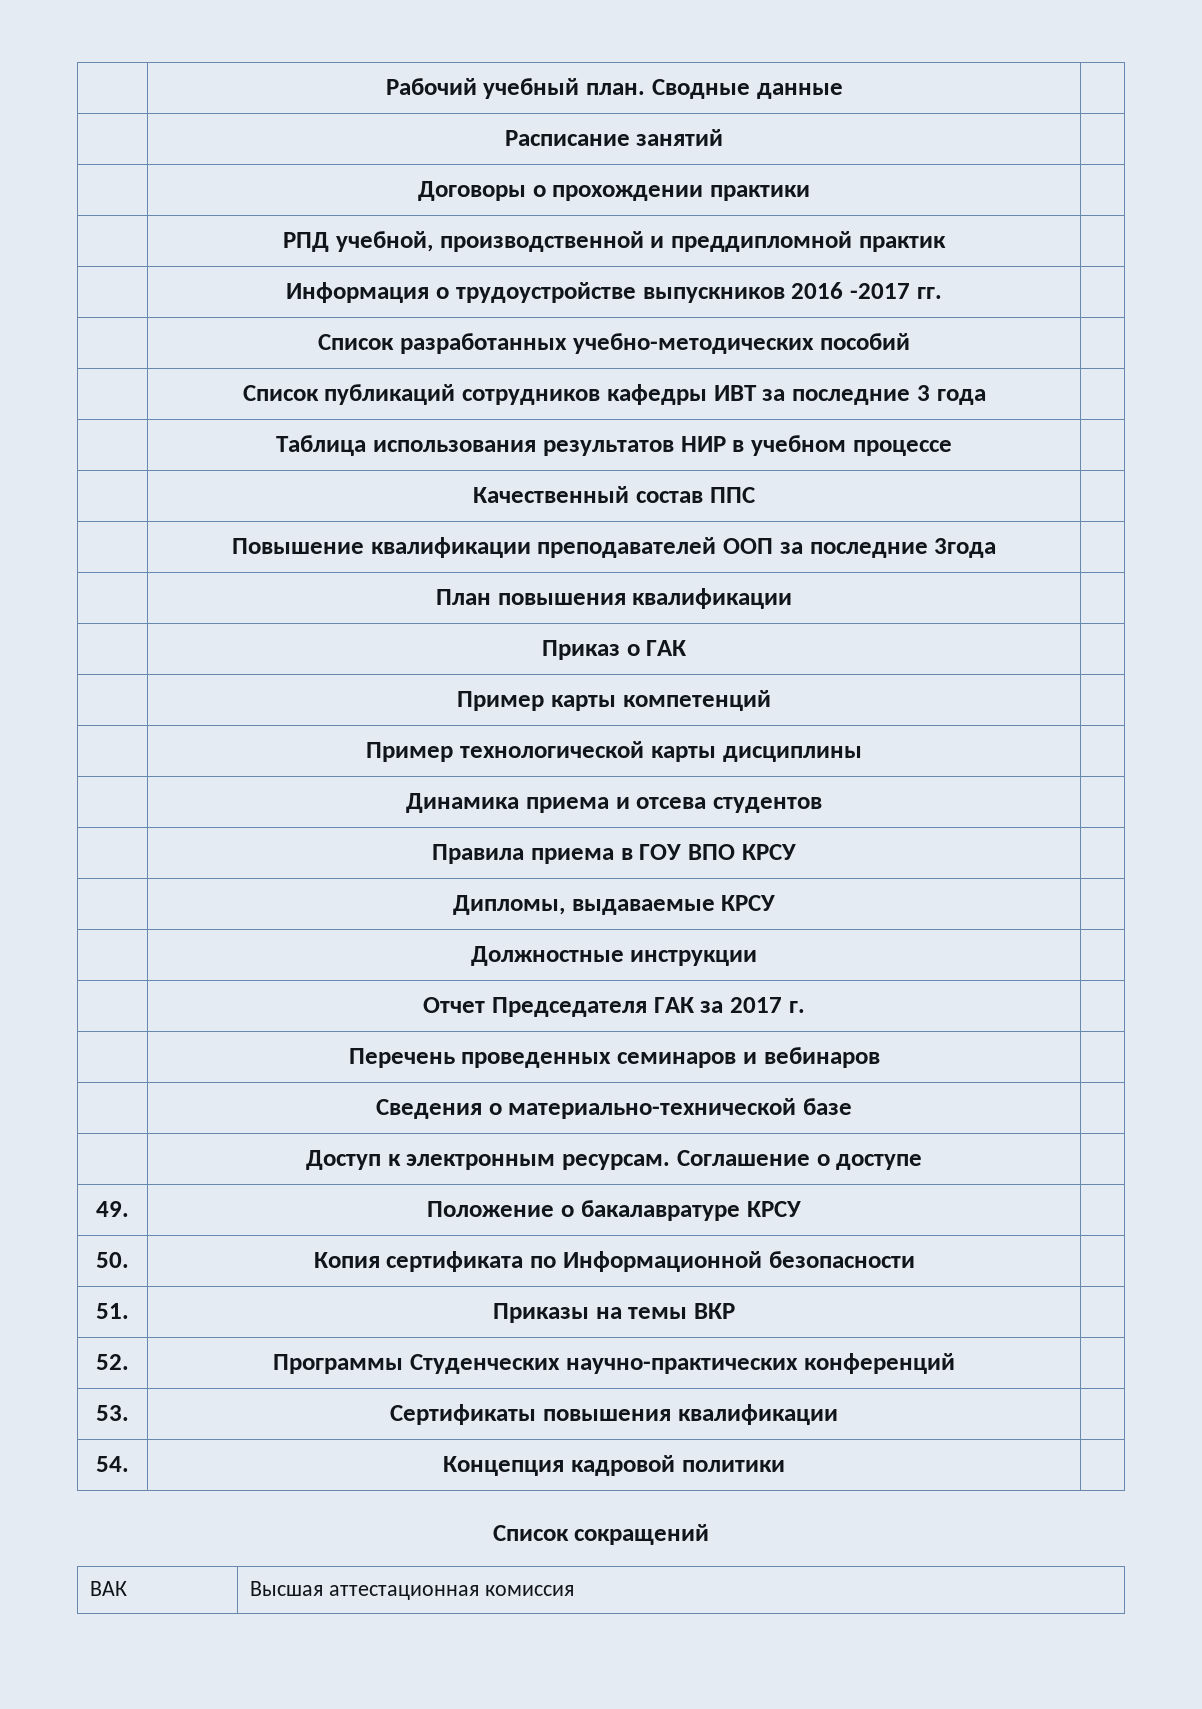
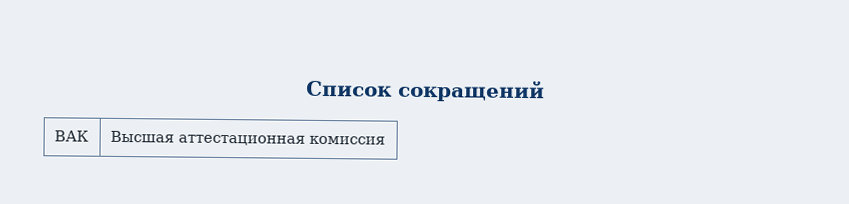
[385,78,843,99] [504,129,724,146] [417,181,811,201] [283,231,946,252] [286,282,942,303] [318,333,910,354] [242,384,986,405] [276,435,952,456] [473,486,755,503] [231,537,997,558] [435,588,793,609] [541,640,688,660] [457,690,771,711] [366,741,862,762] [406,793,823,813] [432,844,796,864] [452,895,776,915] [470,946,758,966] [423,997,805,1017] [348,1047,880,1068] [375,1098,853,1119] [305,1150,923,1170] [96,1201,129,1217] [427,1200,801,1221] [96,1252,129,1268] [313,1251,915,1272] [96,1303,129,1319] [492,1303,736,1323] [96,1354,129,1370] [273,1353,955,1374] [96,1405,129,1421] [390,1404,838,1425] [96,1456,129,1472] [443,1455,785,1476] | Рабочий учебный план. Сводные данные | // | Расписание занятий | // | Договоры о прохождении практики | // | РПД учебной, производственной и преддипломной практик | // | Информация о трудоустройстве выпускников 2016 -2017 гг. | // | Список разработанных учебно-методических пособий | // | Список публикаций сотрудников кафедры ИВТ за последние 3 года | // | Таблица использования результатов НИР в учебном процессе | // | Качественный состав ППС | // | Повышение квалификации преподавателей ООП за последние 3года | // | План повышения квалификации | // | Приказ о ГАК | // | Пример карты компетенций | // | Пример технологической карты дисциплины | // | Динамика приема и отсева студентов | // | Правила приема в ГОУ ВПО КРСУ | // | Дипломы, выдаваемые КРСУ | // | Должностные инструкции | // | Отчет Председателя ГАК за 2017 г. | // | Перечень проведенных семинаров и вебинаров | // | Сведения о материально-технической базе | // | Доступ к электронным ресурсам. Соглашение о доступе | // 49. | Положение о бакалавратуре КРСУ | // 50. | Копия сертификата по Информационной безопасности | // 51. | Приказы на темы ВКР | // 52. | Программы Студенческих научно-практических конференций | // 53. | Сертификаты повышения квалификации | // 54. | Концепция кадровой политики | // -> (305, 88) none

